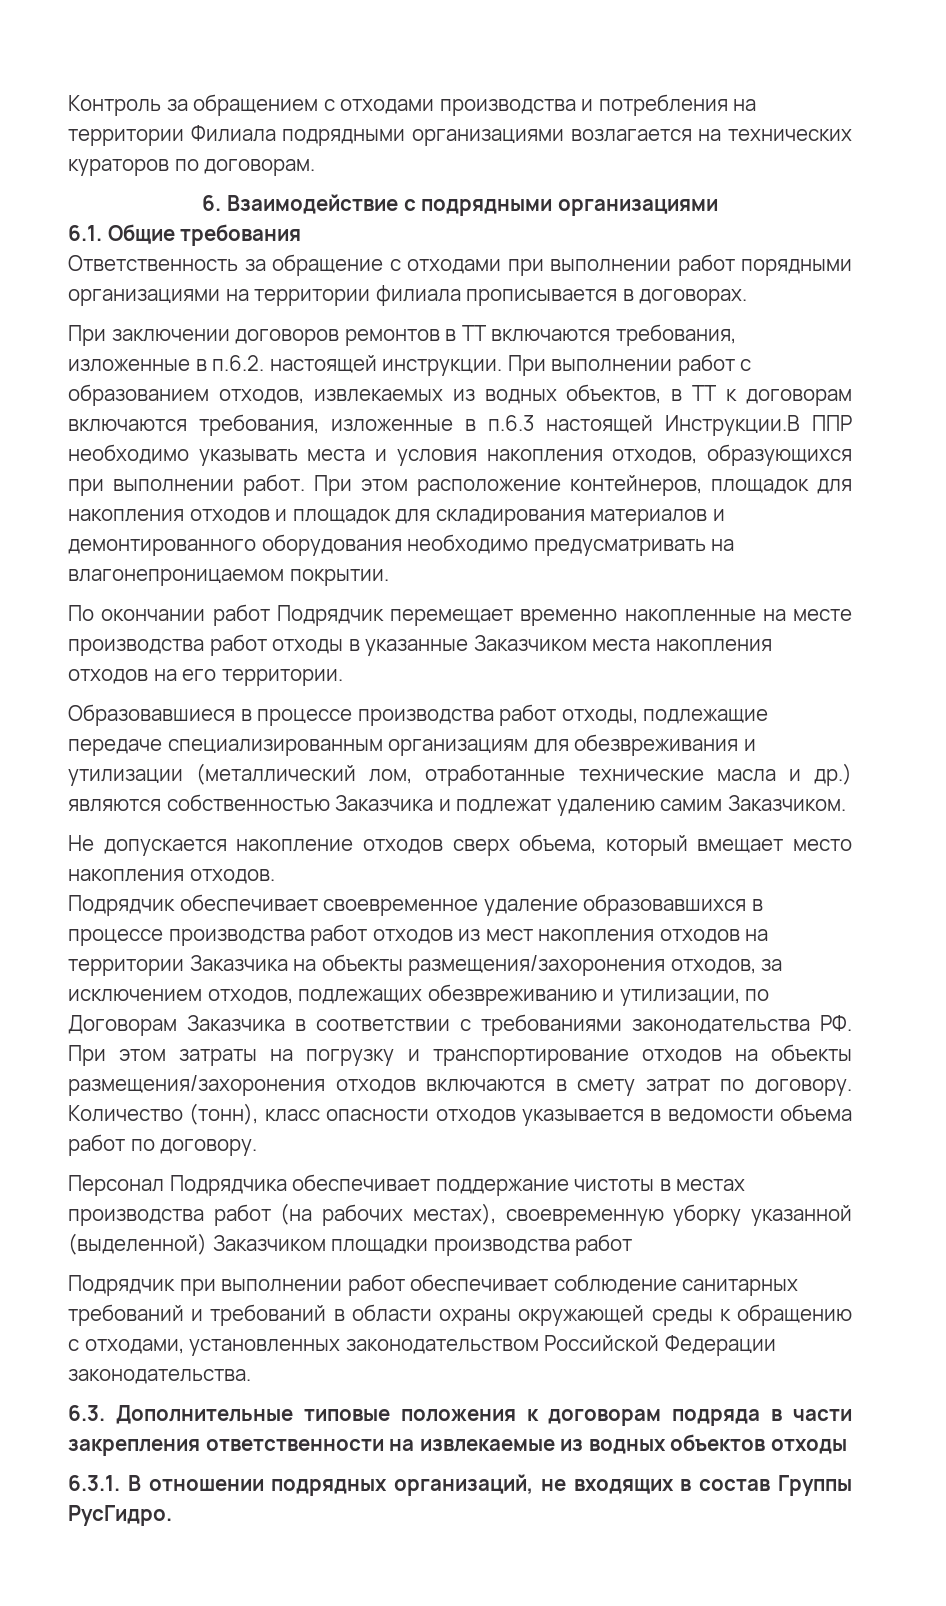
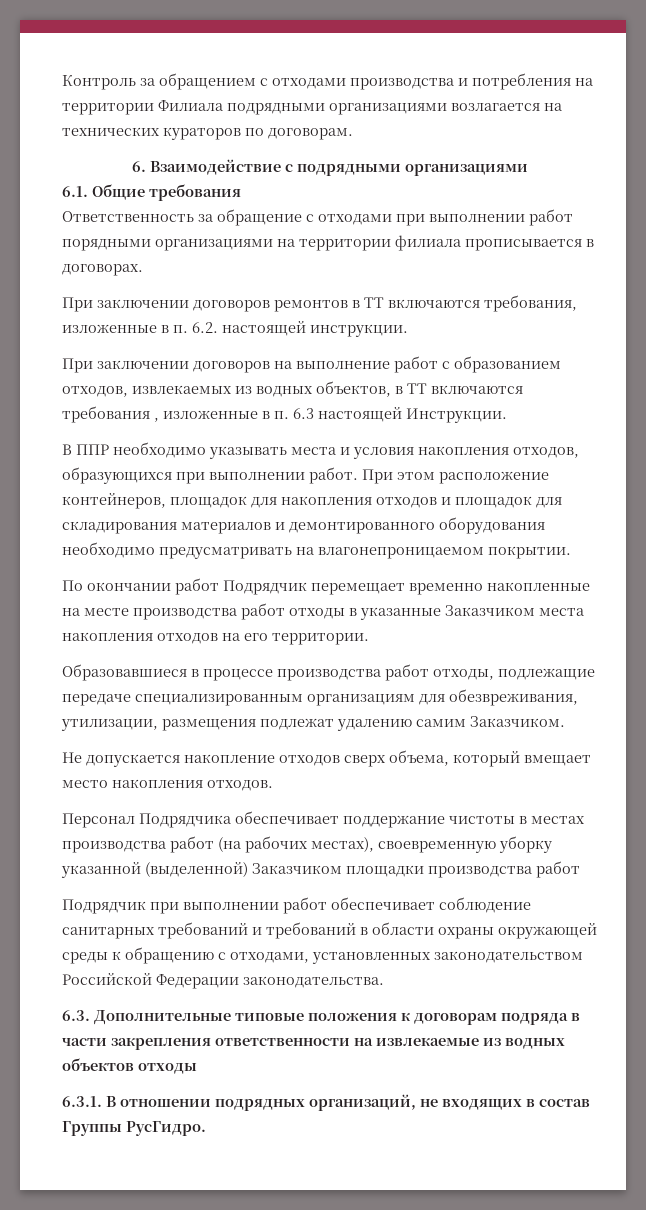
[212,355,265,371] п.6.2. -> [173,322,218,333] п. 6.2.
[507,355,673,376] При выполнении -> [62,358,390,373] // При заключении договоров на выполнение
[726,389,853,406] [68,414,800,436] к договорам включаются требования, изложенные в п.6.3 настоящей Инструкции.В -> [431,385,523,394] [62,406,507,423] [62,444,72,455] включаются требования , изложенные в п. 6.3 настоящей Инструкции. // В
[574,734,756,756] [68,763,852,786] [68,794,451,812] обезвреживания и утилизации (металлический лом, отработанные технические масла и др.) являются собственностью Заказчика и -> [449,689,578,706] [61,719,256,731] обезвреживания, утилизации, размещения
[68,894,763,916] [68,924,769,946] [68,954,783,976] [68,984,770,1006] [68,1014,852,1036] [68,1044,852,1066] [68,1075,852,1096] [68,1103,852,1126] [68,1134,258,1156] // Подрядчик обеспечивает своевременное удаление образовавшихся в процессе производства работ отходов из мест накопления отходов на территории Заказчика на объекты размещения/захоронения отходов, за исключением отходов, подлежащих обезвреживанию и утилизации, по Договорам Заказчика в соответствии с требованиями законодательства РФ. При этом затраты на погрузку и транспортирование отходов на объекты размещения/захоронения отходов включаются в смету затрат по договору. Количество (тонн), класс опасности отходов указывается в ведомости объема работ по договору. -> (273, 785) none

